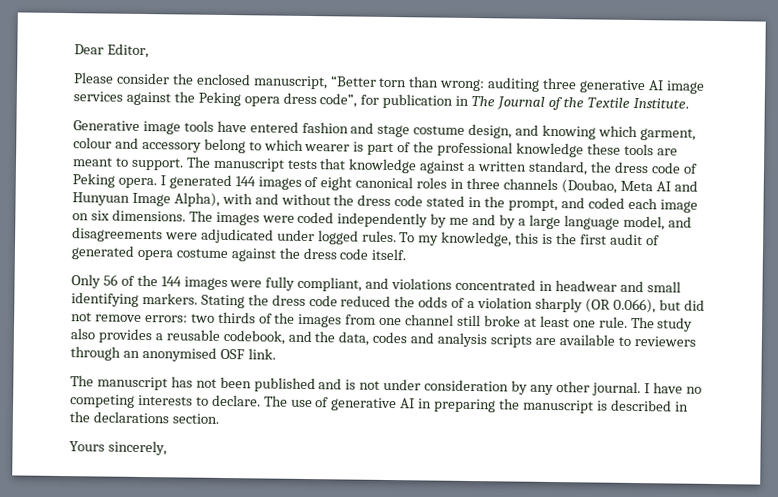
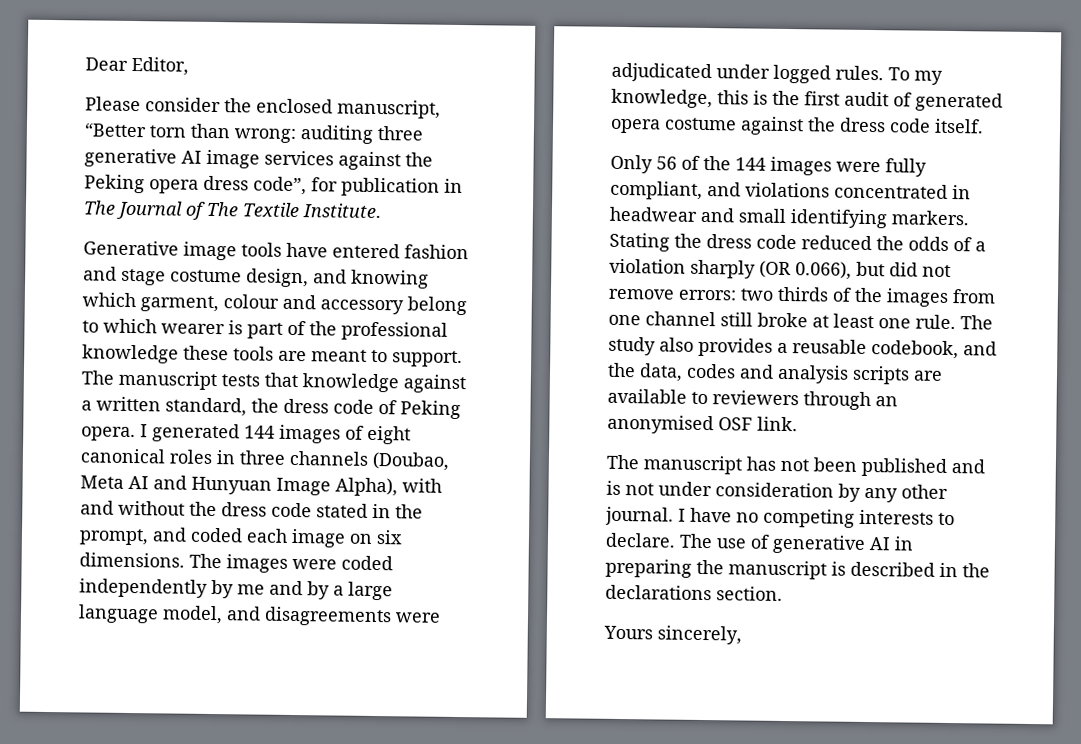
[562,97,584,108] the -> [206,201,239,217] The

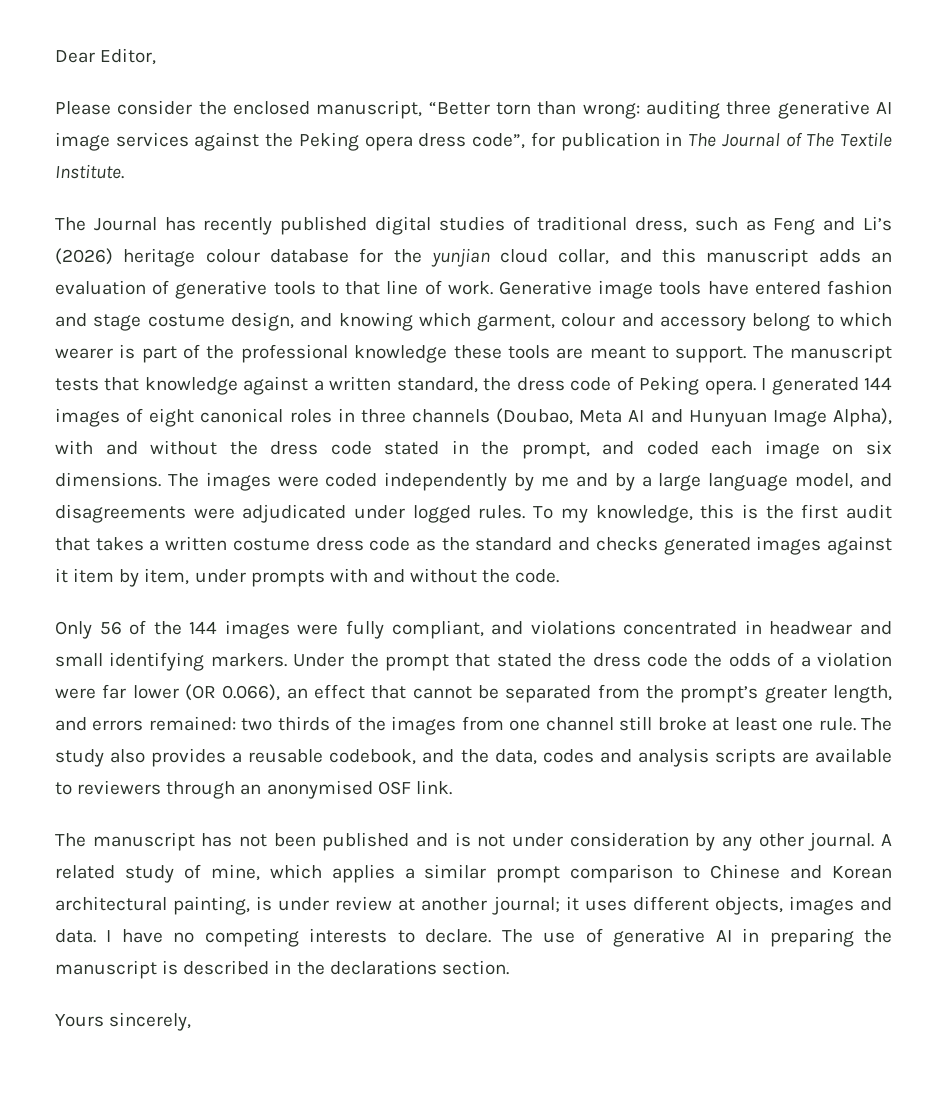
(382, 211) none -> [55,216,893,235] [55,248,892,267] [55,280,493,299] The Journal has recently published digital studies of traditional dress, such as Feng and Li’s (2026) heritage colour database for the yunjian cloud collar, and this manuscript adds an evaluation of generative tools to that line of work.
[893,92,1003,112] [610,116,984,136] of generated opera costume against the dress code itself. -> [55,536,892,555] [55,568,560,587] that takes a written costume dress code as the standard and checks generated images against it item by item, under prompts with and without the code.
[609,232,872,252] Stating the dress code reduced -> [293,653,688,671] Under the prompt that stated the dress code
[690,259,951,280] [608,288,737,301] sharply (OR 0.066), but did not remove errors: -> [55,684,893,703] [55,716,236,731] were far lower (OR 0.066), an effect that cannot be separated from the prompt’s greater length, and errors remained:
(674, 516) none -> [880,834,892,846] [55,864,892,883] [55,896,893,915] [55,929,96,943] A related study of mine, which applies a similar prompt comparison to Chinese and Korean architectural painting, is under review at another journal; it uses different objects, images and data.

